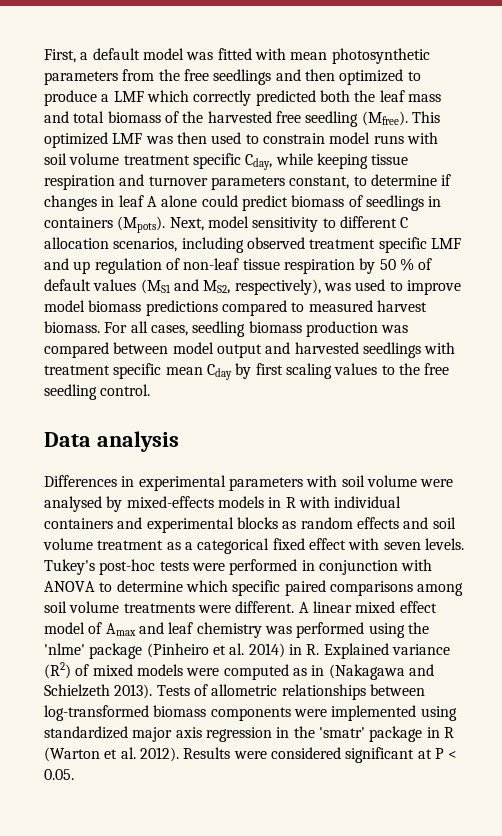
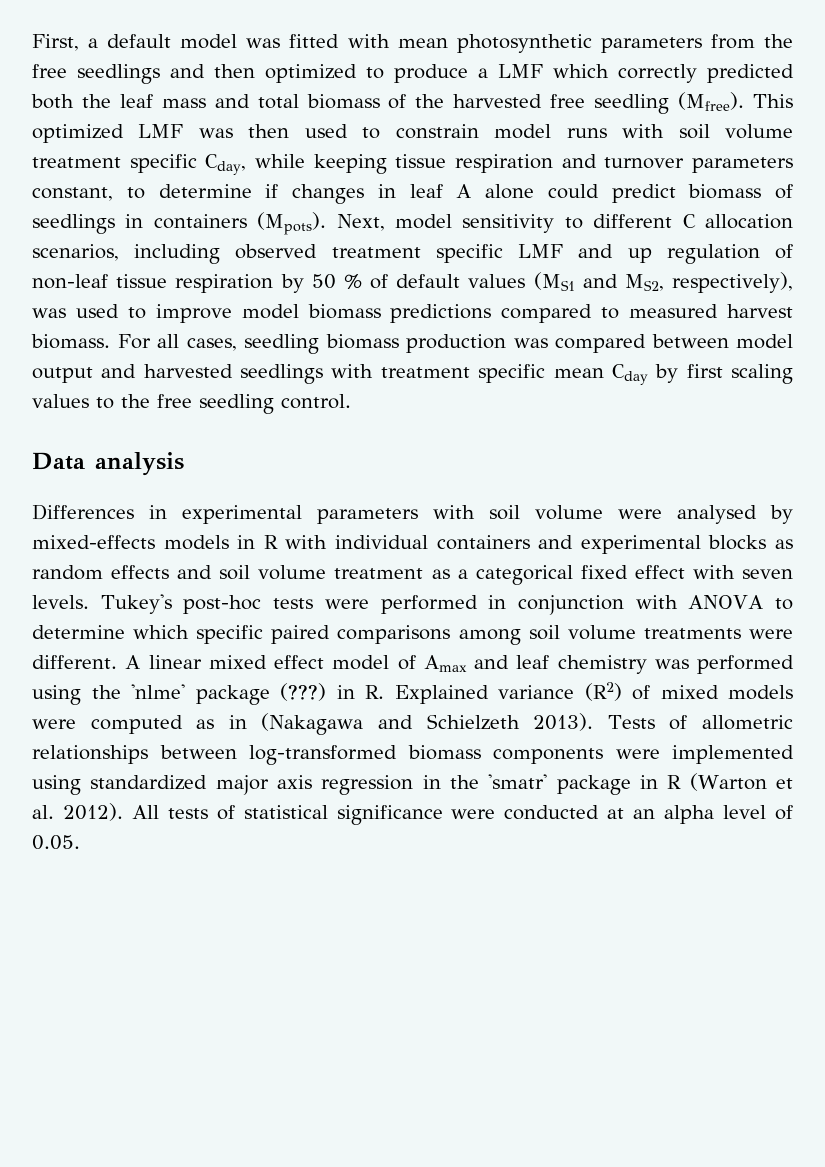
[146,643,285,658] (Pinheiro et al. 2014) -> [280,683,326,701] (???)
[183,747,458,763] Results were considered significant at P < -> [131,805,793,825] All tests of statistical significance were conducted at an alpha level of

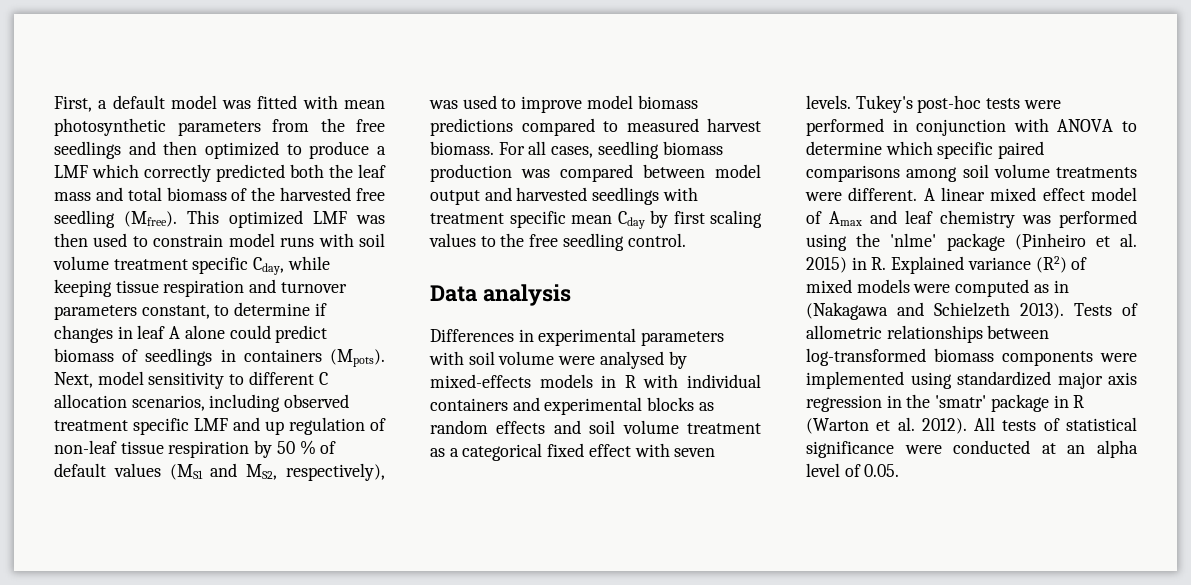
[280,683,326,701] (???) -> [1014,233,1137,250] [806,257,847,273] (Pinheiro et al. 2015)

